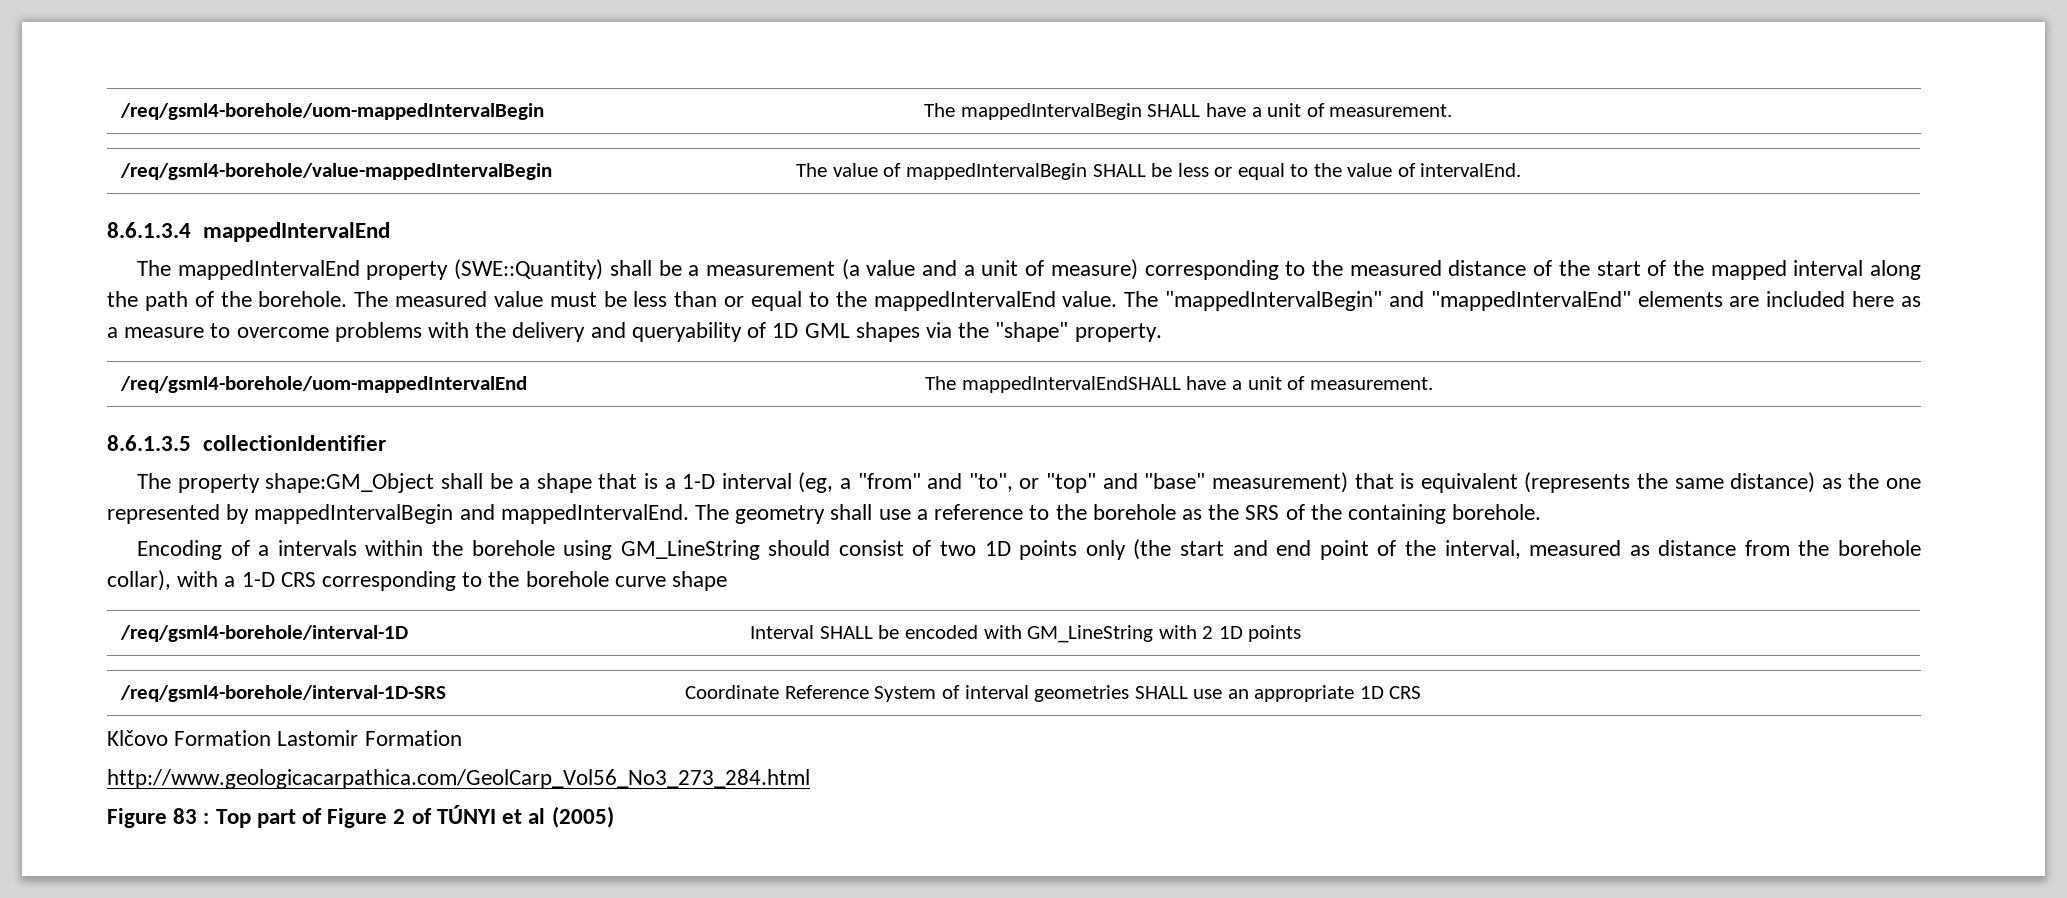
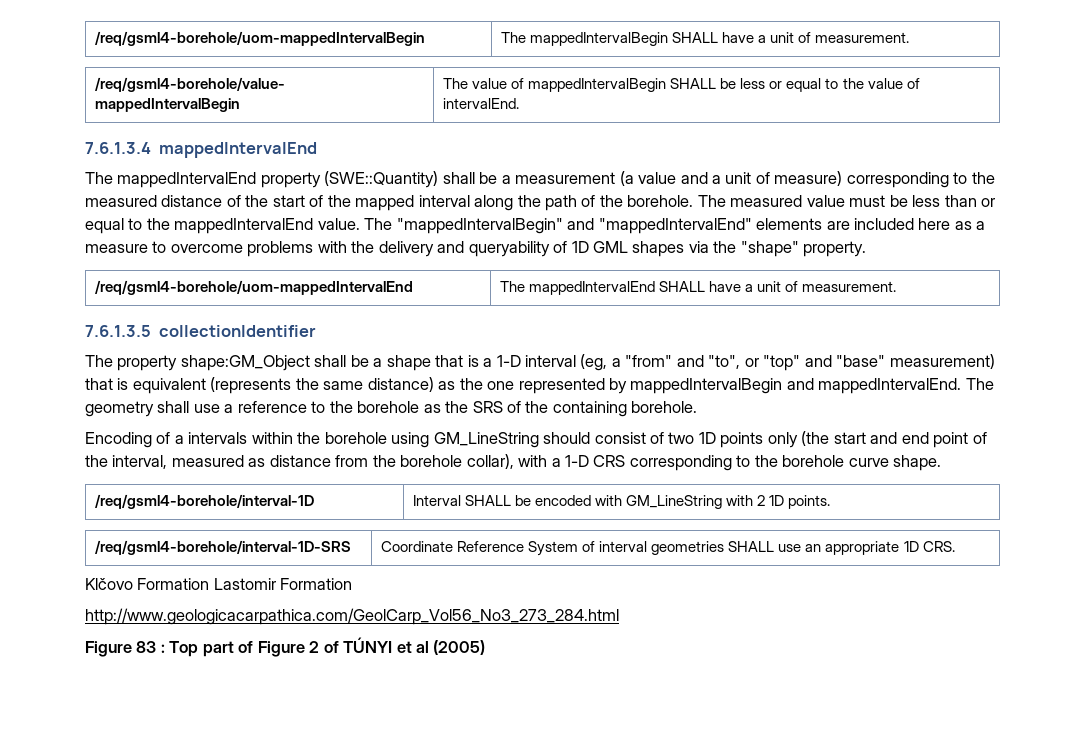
[107,222,191,238] 8.6.1.3.4 -> [85,142,151,154] 7.6.1.3.4
[961,376,1433,393] [107,435,191,451] mappedIntervalEndSHALL have a unit of measurement. // 8.6.1.3.5 -> [529,281,897,295] [85,325,151,337] mappedIntervalEnd SHALL have a unit of measurement. // 7.6.1.3.5
[672,571,728,591] shape -> [893,455,942,471] shape.
[1248,625,1302,642] points -> [788,495,831,509] points.
[1389,686,1422,699] CRS -> [922,541,955,552] CRS.

